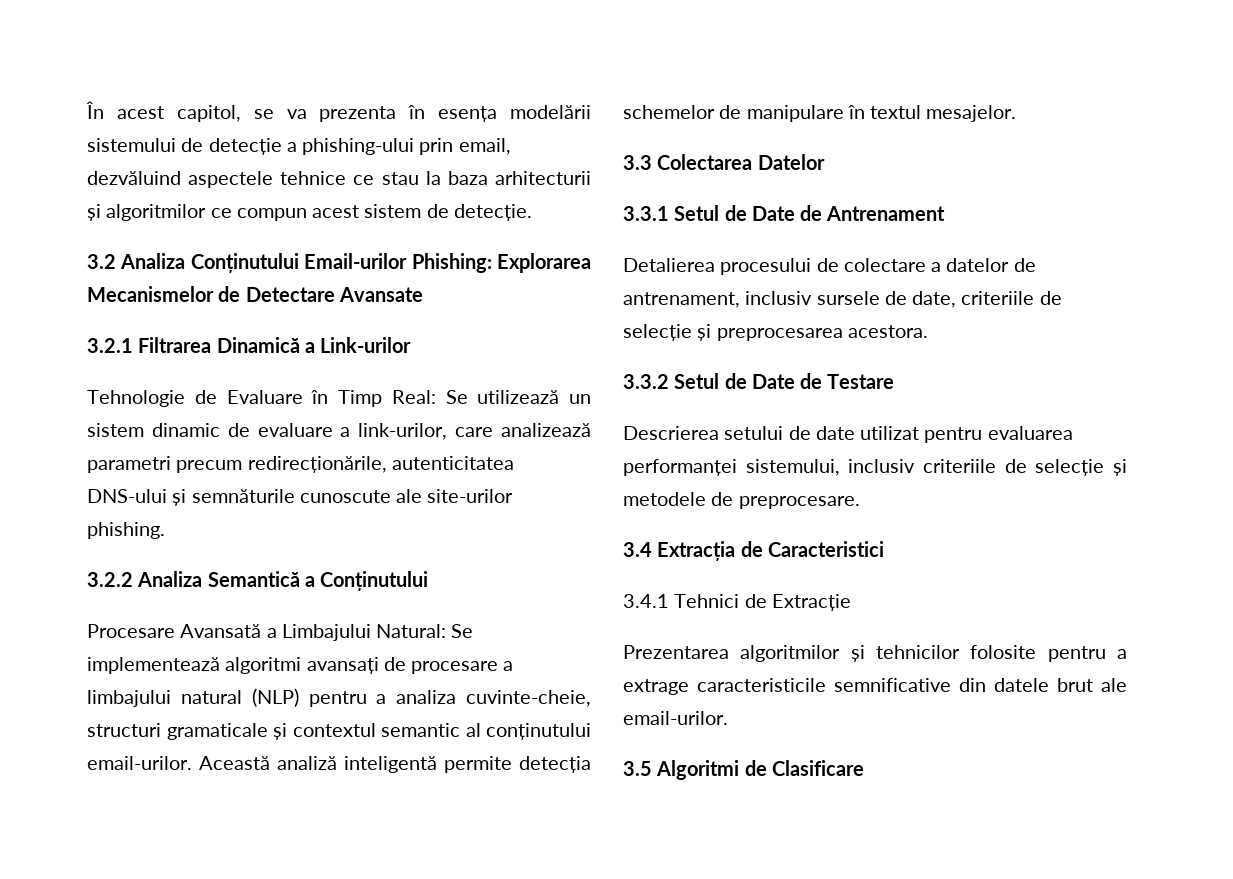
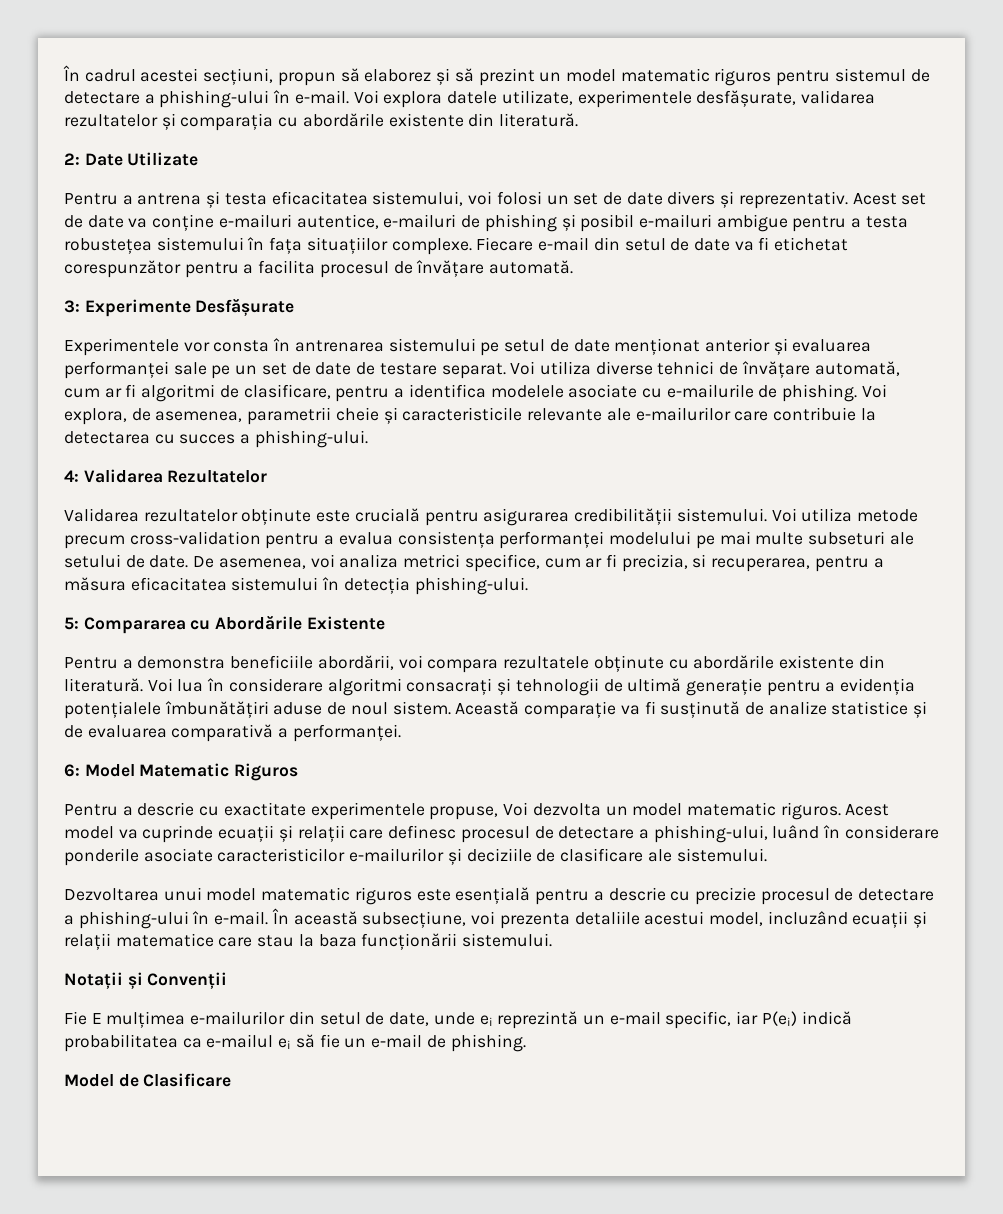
[86,101,591,122] [87,138,511,155] [87,171,592,188] [87,204,532,221] [87,253,591,273] [87,286,423,302] [87,337,412,353] [87,390,591,407] [87,423,591,440] [87,456,514,473] [87,489,514,506] [87,522,165,539] [87,571,429,591] [87,624,474,641] [87,657,514,674] [87,688,591,707] [87,723,591,740] [87,756,591,773] [623,105,1017,122] [623,154,825,170] [623,205,946,221] [623,258,1036,275] [623,291,1062,308] [623,324,928,341] [623,373,895,389] [623,426,1073,443] [623,459,1127,476] [623,492,860,509] [623,541,884,561] [623,594,851,611] [623,645,1127,662] [623,678,1127,695] [623,711,728,725] [623,760,740,780] În acest capitol, se va prezenta în esența modelării sistemului de detecție a phishing-ului prin email, dezvăluind aspectele tehnice ce stau la baza arhitecturii și algoritmilor ce compun acest sistem de detecție. // 3.2 Analiza Conținutului Email-urilor Phishing: Explorarea Mecanismelor de Detectare Avansate // 3.2.1 Filtrarea Dinamică a Link-urilor // Tehnologie de Evaluare în Timp Real: Se utilizează un sistem dinamic de evaluare a link-urilor, care analizează parametri precum redirecționările, autenticitatea DNS-ului și semnăturile cunoscute ale site-urilor phishing. // 3.2.2 Analiza Semantică a Conținutului // Procesare Avansată a Limbajului Natural: Se implementează algoritmi avansați de procesare a limbajului natural (NLP) pentru a analiza cuvinte-cheie, structuri gramaticale și contextul semantic al conținutului email-urilor. Această analiză inteligentă permite detecția schemelor de manipulare în textul mesajelor. // 3.3 Colectarea Datelor // 3.3.1 Setul de Date de Antrenament // Detalierea procesului de colectare a datelor de antrenament, inclusiv sursele de date, criteriile de selecție și preprocesarea acestora. // 3.3.2 Setul de Date de Testare // Descrierea setului de date utilizat pentru evaluarea performanței sistemului, inclusiv criteriile de selecție și metodele de preprocesare. // 3.4 Extracția de Caracteristici // 3.4.1 Tehnici de Extracție // Prezentarea algoritmilor și tehnicilor folosite pentru a extrage caracteristicile semnificative din datele brut ale email-urilor. // 3.5 Algoritmi -> [63,65,930,86] [64,90,875,108] [64,113,579,131] [64,152,199,166] [64,191,927,209] [64,214,908,232] [64,237,849,255] [64,260,574,278] [64,299,295,317] [64,338,872,356] [64,361,900,379] [64,384,887,402] [64,407,876,425] [64,430,368,448] [64,469,268,483] [64,508,918,526] [64,531,914,549] [64,554,884,572] [64,577,528,595] [64,616,385,634] [64,655,885,673] [64,678,916,696] [64,701,928,719] [64,724,401,742] [64,763,299,781] [64,802,890,820] [64,825,939,843] [64,848,767,866] [64,887,935,905] [64,908,928,929] [64,933,553,950] [64,972,228,989] [64,1011,852,1029] [64,1034,526,1052] [64,1074,114,1087] În cadrul acestei secțiuni, propun să elaborez și să prezint un model matematic riguros pentru sistemul de detectare a phishing-ului în e-mail. Voi explora datele utilizate, experimentele desfășurate, validarea rezultatelor și comparația cu abordările existente din literatură. // 2: Date Utilizate // Pentru a antrena și testa eficacitatea sistemului, voi folosi un set de date divers și reprezentativ. Acest set de date va conține e-mailuri autentice, e-mailuri de phishing și posibil e-mailuri ambigue pentru a testa robustețea sistemului în fața situațiilor complexe. Fiecare e-mail din setul de date va fi etichetat corespunzător pentru a facilita procesul de învățare automată. // 3: Experimente Desfășurate // Experimentele vor consta în antrenarea sistemului pe setul de date menționat anterior și evaluarea performanței sale pe un set de date de testare separat. Voi utiliza diverse tehnici de învățare automată, cum ar fi algoritmi de clasificare, pentru a identifica modelele asociate cu e-mailurile de phishing. Voi explora, de asemenea, parametrii cheie și caracteristicile relevante ale e-mailurilor care contribuie la detectarea cu succes a phishing-ului. // 4: Validarea Rezultatelor // Validarea rezultatelor obținute este crucială pentru asigurarea credibilității sistemului. Voi utiliza metode precum cross-validation pentru a evalua consistența performanței modelului pe mai multe subseturi ale setului de date. De asemenea, voi analiza metrici specifice, cum ar fi precizia, si recuperarea, pentru a măsura eficacitatea sistemului în detecția phishing-ului. // 5: Compararea cu Abordările Existente // Pentru a demonstra beneficiile abordării, voi compara rezultatele obținute cu abordările existente din literatură. Voi lua în considerare algoritmi consacrați și tehnologii de ultimă generație pentru a evidenția potențialele îmbunătățiri aduse de noul sistem. Această comparație va fi susținută de analize statistice și de evaluarea comparativă a performanței. // 6: Model Matematic Riguros // Pentru a descrie cu exactitate experimentele propuse, Voi dezvolta un model matematic riguros. Acest model va cuprinde ecuații și relații care definesc procesul de detectare a phishing-ului, luând în considerare ponderile asociate caracteristicilor e-mailurilor și deciziile de clasificare ale sistemului. // Dezvoltarea unui model matematic riguros este esențială pentru a descrie cu precizie procesul de detectare a phishing-ului în e-mail. În această subsecțiune, voi prezenta detaliile acestui model, incluzând ecuații și relații matematice care stau la baza funcționării sistemului. // Notații și Convenții // Fie E mulțimea e-mailurilor din setul de date, unde ei reprezintă un e-mail specific, iar P(ei) indică probabilitatea ca e-mailul ei să fie un e-mail de phishing. // Model

